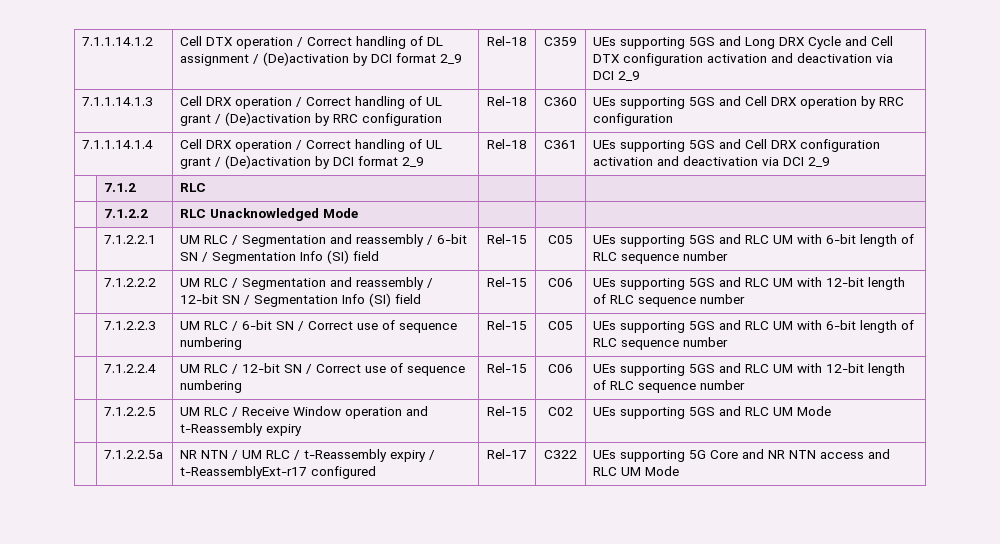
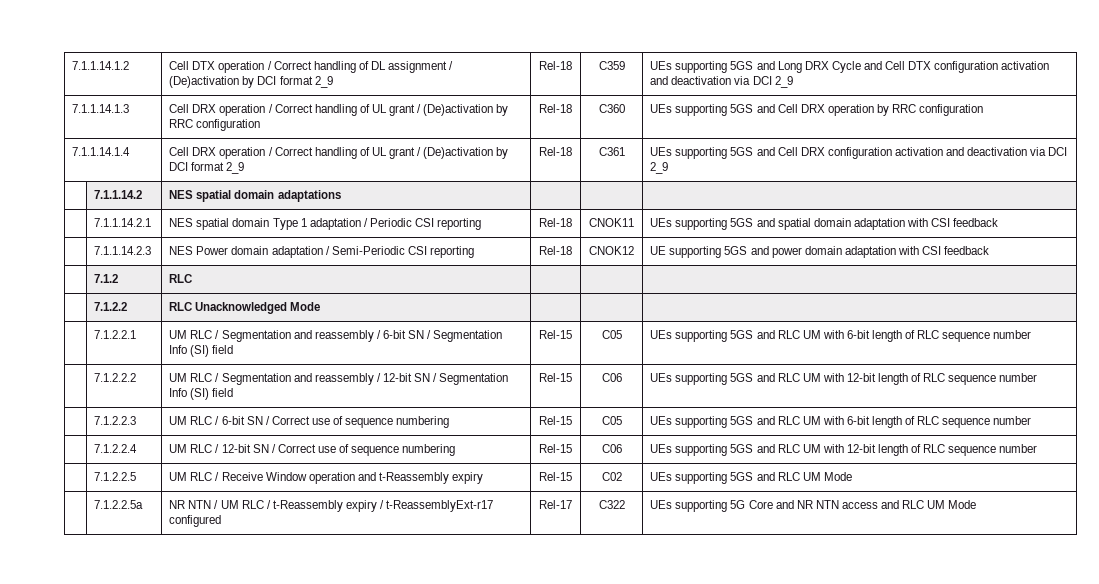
(831, 162) none -> [94,190,143,199] [169,190,341,202] [94,218,152,227] [169,218,482,230] [539,218,572,227] [589,218,634,227] [650,218,999,230] [94,246,152,255] [169,246,474,258] [539,246,572,255] [589,246,634,255] [650,246,990,258] // | 7.1.1.14.2 | NES spatial domain adaptations | | | // | 7.1.1.14.2.1 | NES spatial domain Type 1 adaptation / Periodic CSI reporting | Rel-18 | CNOK11 | UEs supporting 5GS and spatial domain adaptation with CSI feedback // | 7.1.1.14.2.3 | NES Power domain adaptation / Semi-Periodic CSI reporting | Rel-18 | CNOK12 | UE supporting 5GS and power domain adaptation with CSI feedback

